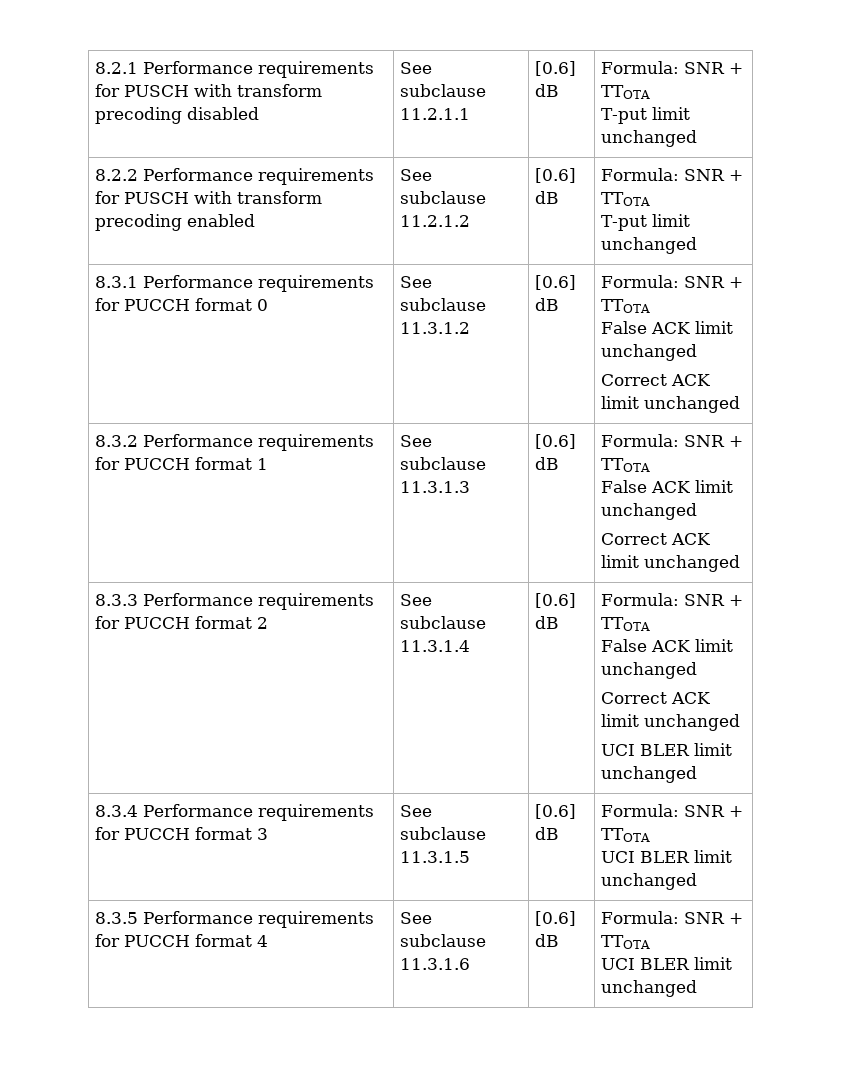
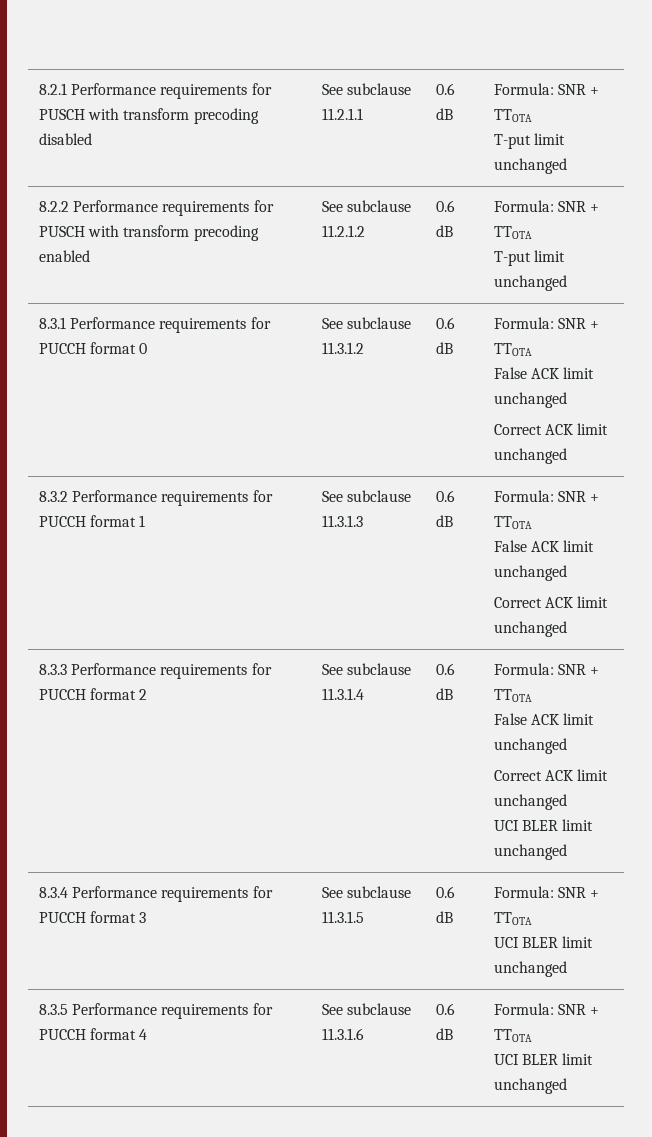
[535,61,577,76] [0.6] -> [435,83,455,95] 0.6
[535,168,577,183] [0.6] -> [435,200,455,212] 0.6
[535,275,577,290] [0.6] -> [435,317,455,329] 0.6
[535,434,577,449] [0.6] -> [435,490,455,502] 0.6
[535,593,577,608] [0.6] -> [435,663,455,675] 0.6
[535,804,577,819] [0.6] -> [435,886,455,898] 0.6
[535,911,577,926] [0.6] -> [435,1003,455,1015] 0.6

